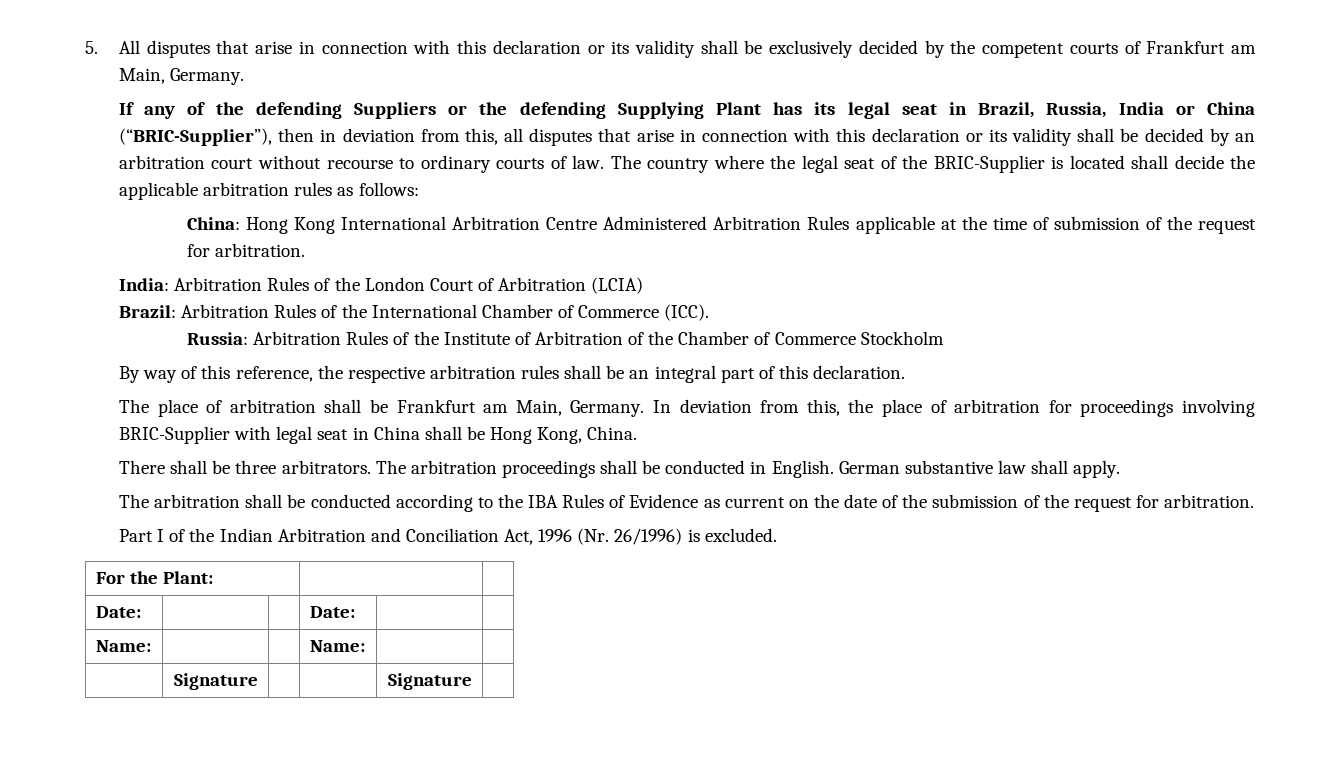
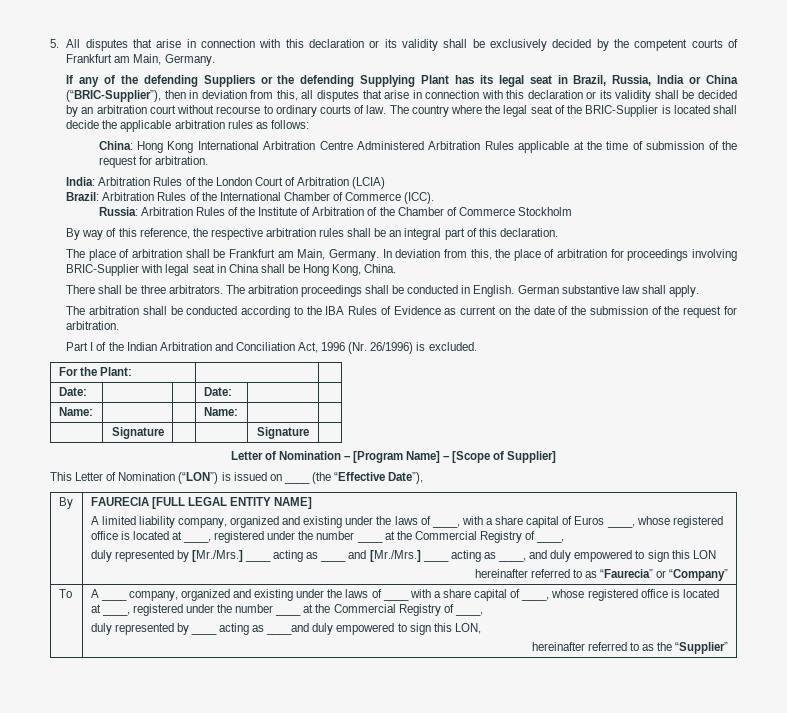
(472, 681) none -> [230,451,557,463] [50,472,282,484] [283,472,424,484] [58,497,73,509] [90,497,313,509] [90,516,723,528] [90,531,355,543] [356,540,383,543] [384,531,565,543] [90,550,319,562] [320,559,347,562] [348,550,716,562] [474,569,729,581] [58,589,72,598] [90,589,99,598] [100,589,382,601] [382,598,409,601] [409,589,719,601] [90,604,274,616] [275,613,302,616] [303,604,483,616] [90,623,481,635] [531,642,729,654] // Letter of Nomination – [Program Name] – [Scope of Supplier] // This Letter of Nomination (“LON”) is issued on ____ (the “Effective Date”), // By | FAURECIA [FULL LEGAL ENTITY NAME] // A limited liability company, organized and existing under the laws of ____, with a share capital of Euros ____, whose registered office is located at ____, registered under the number ____ at the Commercial Registry of ____, // duly represented by [Mr./Mrs.] ____ acting as ____ and [Mr./Mrs.] ____ acting as ____, and duly empowered to sign this LON // hereinafter referred to as “Faurecia” or “Company” // To | A ____ company, organized and existing under the laws of ____ with a share capital of ____, whose registered office is located at ____, registered under the number ____ at the Commercial Registry of ____, // duly represented by ____ acting as ____and duly empowered to sign this LON, // hereinafter referred to as the “Supplier”

